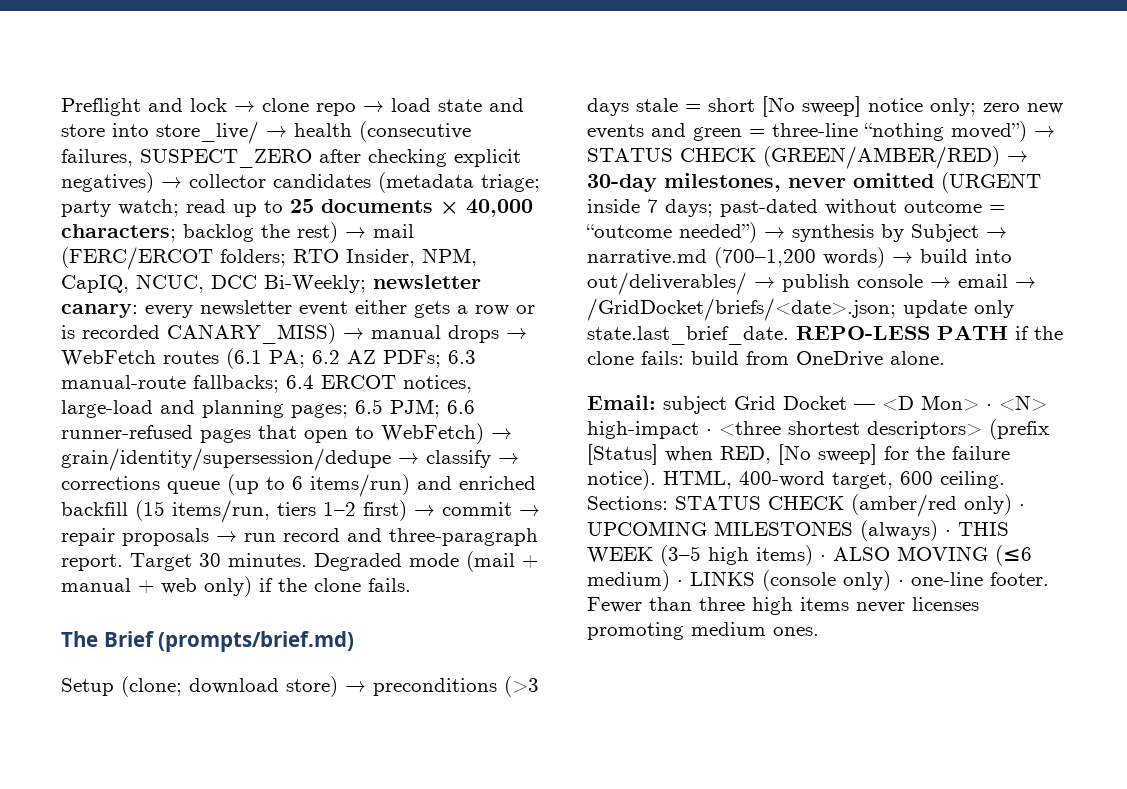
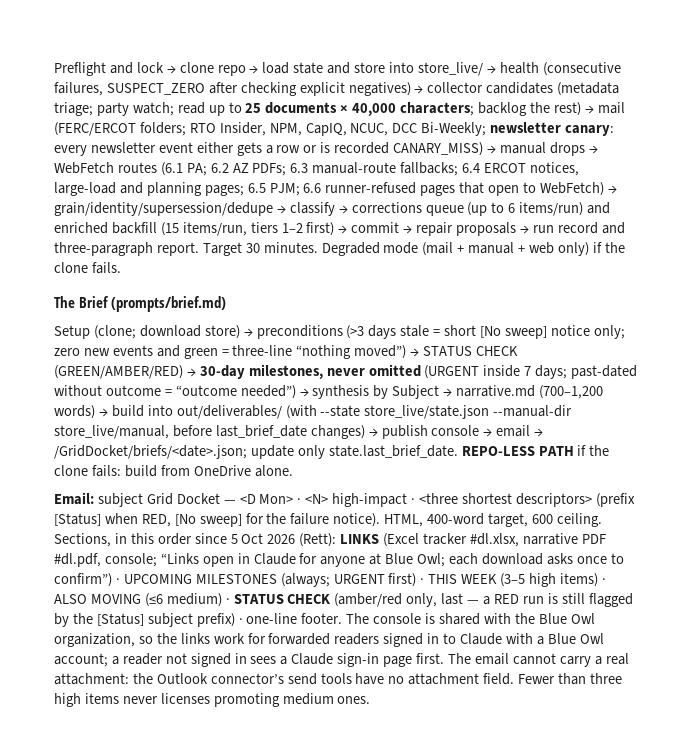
(747, 283) none -> [285,405,573,419] [54,425,365,439] (with --state store_live/state.json --manual-dir store_live/manual, before last_brief_date changes)
[587,494,1025,517] [587,520,938,541] Sections: STATUS CHECK (amber/red only) · UPCOMING MILESTONES (always) -> [54,533,606,547] [54,553,624,567] [54,573,417,587] Sections, in this order since 5 Oct 2026 (Rett): LINKS (Excel tracker #dl.xlsx, narrative PDF #dl.pdf, console; “Links open in Claude for anyone at Blue Owl; each download asks once to confirm”) · UPCOMING MILESTONES (always; URGENT first)
[690,570,1049,591] LINKS (console only) · one-line footer. -> [233,593,633,607] [54,613,595,627] [54,633,604,647] [54,653,629,667] [54,673,515,685] STATUS CHECK (amber/red only, last — a RED run is still flagged by the [Status] subject prefix) · one-line footer. The console is shared with the Blue Owl organization, so the links work for forwarded readers signed in to Claude with a Blue Owl account; a reader not signed in sees a Claude sign-in page first. The email cannot carry a real attachment: the Outlook connector’s send tools have no attachment field.

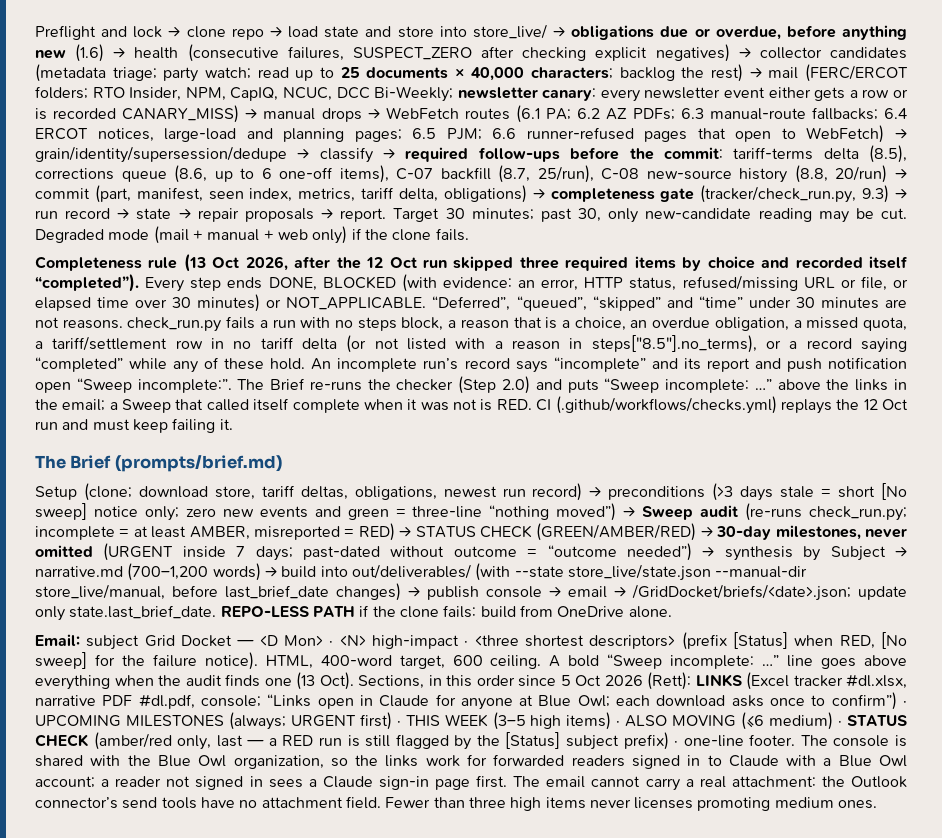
(496, 69) none -> [571,25,907,40] [35,44,126,62] obligations due or overdue, before anything new (1.6) →
[351,202,611,216] [54,222,625,236] [54,242,318,256] corrections queue (up to 6 items/run) and enriched backfill (15 items/run, tiers 1–2 first) → commit → repair proposals → run record and three-paragraph report. Target 30 minutes. -> [405,145,908,163] [35,165,907,183] [35,185,907,203] [35,208,907,223] required follow-ups before the commit: tariff-terms delta (8.5), corrections queue (8.6, up to 6 one-off items), C-07 backfill (8.7, 25/run), C-08 new-source history (8.8, 20/run) → commit (part, manifest, seen index, metrics, tariff delta, obligations) → completeness gate (tracker/check_run.py, 9.3) → run record → state → repair proposals → report. Target 30 minutes; past 30, only new-candidate reading may be cut.
(121, 268) none -> [35,254,909,272] [35,274,908,292] [35,294,908,312] [35,316,907,332] [35,335,908,353] [35,357,907,373] [35,376,908,394] [35,396,908,414] [35,418,233,433] // Completeness rule (13 Oct 2026, after the 12 Oct run skipped three required items by choice and recorded itself “completed”). Every step ends DONE, BLOCKED (with evidence: an error, HTTP status, refused/missing URL or file, or elapsed time over 30 minutes) or NOT_APPLICABLE. “Deferred”, “queued”, “skipped” and “time” under 30 minutes are not reasons. check_run.py fails a run with no steps block, a reason that is a choice, an overdue obligation, a missed quota, a tariff/settlement row in no tariff delta (or not listed with a reason in steps["8.5"].no_terms), or a record saying “completed” while any of these hold. An incomplete run’s record says “incomplete” and its report and push notification open “Sweep incomplete:”. The Brief re-runs the checker (Step 2.0) and puts “Sweep incomplete: …” above the links in the email; a Sweep that called itself complete when it was not is RED. CI (.github/workflows/checks.yml) replays the 12 Oct run and must keep failing it.
[204,325,240,339] store) -> [214,483,583,501] store, tariff deltas, obligations, newest run record)
(420, 352) none -> [642,503,907,521] [35,523,412,541] Sweep audit (re-runs check_run.py; incomplete = at least AMBER, misreported = RED) →
(602, 520) none -> [549,654,908,669] [35,672,354,690] A bold “Sweep incomplete: …” line goes above everything when the audit finds one (13 Oct).

